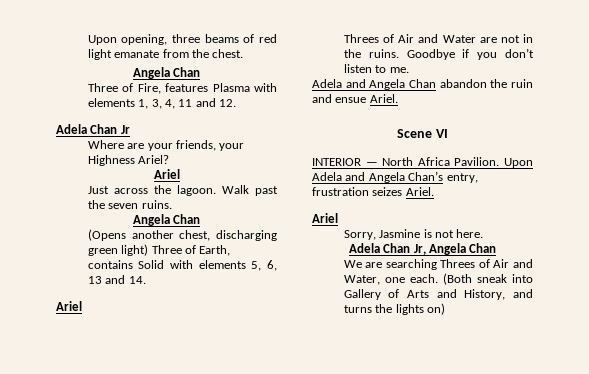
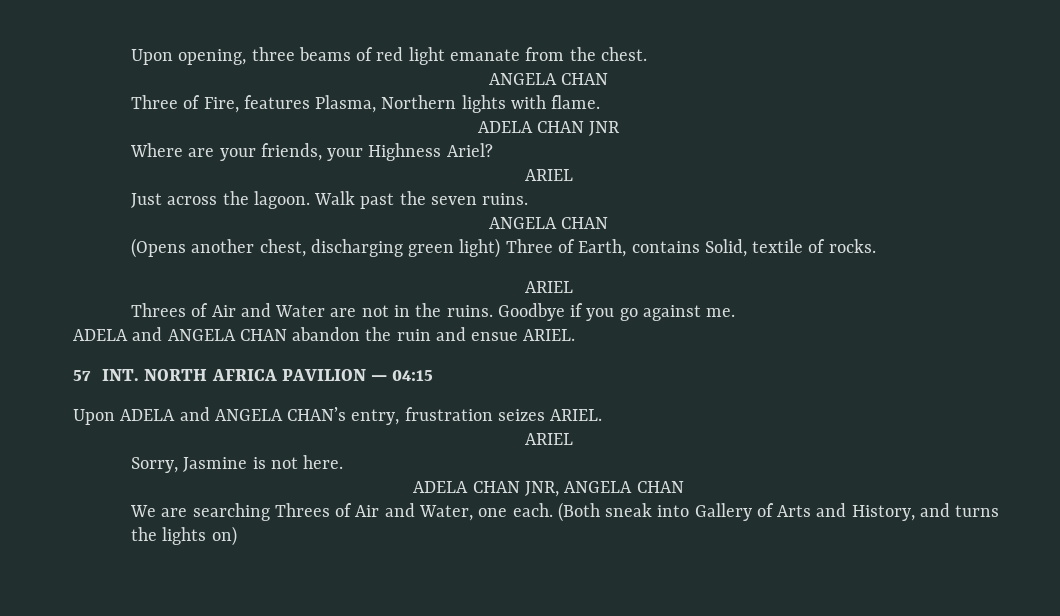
[132,67,201,79] Angela Chan -> [488,73,609,85] ANGELA CHAN
[212,83,277,92] [87,98,237,109] [56,124,130,134] Plasma with elements 1, 3, 4, 11 and 12. // Adela Chan Jr -> [315,95,601,113] [477,121,621,136] Plasma, Northern lights with flame. // ADELA CHAN JNR
[153,169,180,179] Ariel -> [524,169,573,181] ARIEL
[132,214,201,226] Angela Chan -> [488,217,609,229] ANGELA CHAN
[138,260,277,271] [87,275,146,284] [56,301,82,311] Solid with elements 5, 6, 13 and 14. // Ariel -> [704,239,876,257] [524,281,573,293] Solid, textile of rocks. // ARIEL
[504,48,534,58] [343,64,409,73] [312,79,436,90] don’t listen to me. // Adela and Angela Chan -> [619,305,736,321] [73,327,287,341] go against me. // ADELA and ANGELA CHAN
[369,94,398,103] [397,129,448,138] [312,157,533,168] [312,171,444,183] Ariel. // Scene VI // INTERIOR — North Africa Pavilion. Upon Adela and Angela Chan’s -> [523,329,576,341] [73,369,434,381] [73,407,347,425] ARIEL. // 57 INT. NORTH AFRICA PAVILION — 04:15 // Upon ADELA and ANGELA CHAN’s
[405,187,434,196] [312,213,338,223] Ariel. // Ariel -> [550,409,603,421] [524,433,573,445] ARIEL. // ARIEL
[348,243,497,255] Adela Chan Jr, Angela Chan -> [413,481,684,497] ADELA CHAN JNR, ANGELA CHAN

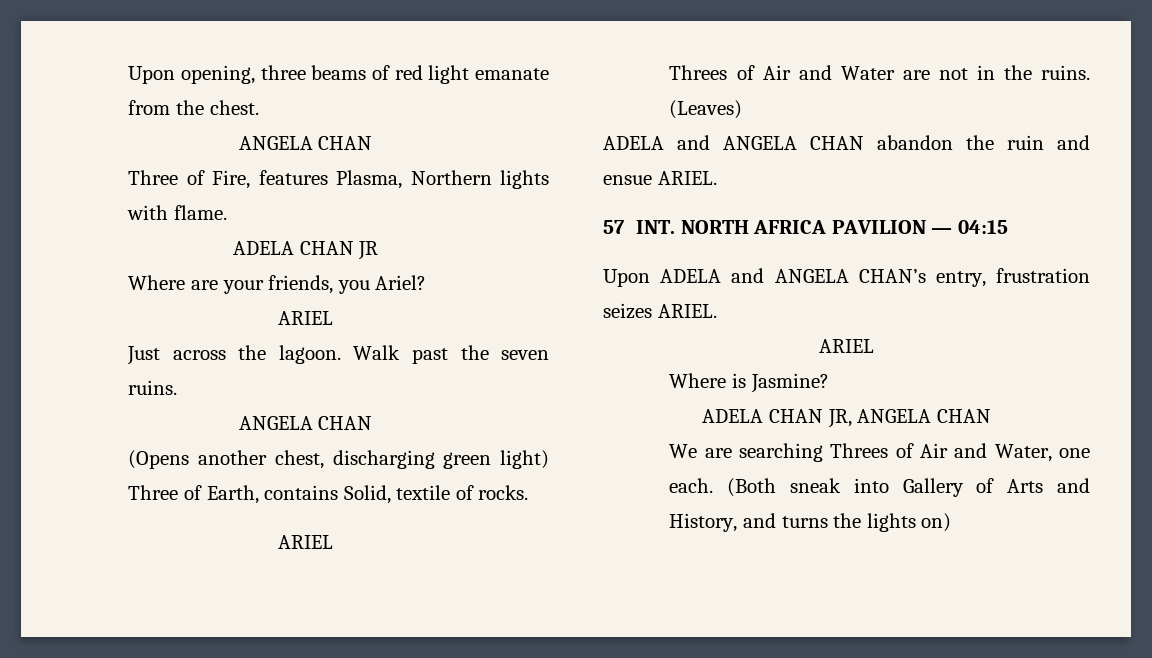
[589,121,621,136] JNR -> [358,241,379,260] JR
[327,143,442,161] your Highness -> [337,280,370,294] you
[497,303,736,321] Goodbye if you go against me. -> [669,100,743,119] (Leaves)
[131,455,344,473] [413,481,559,497] Sorry, Jasmine is not here. // ADELA CHAN JNR, -> [669,373,829,393] [702,409,852,428] Where is Jasmine? // ADELA CHAN JR,

